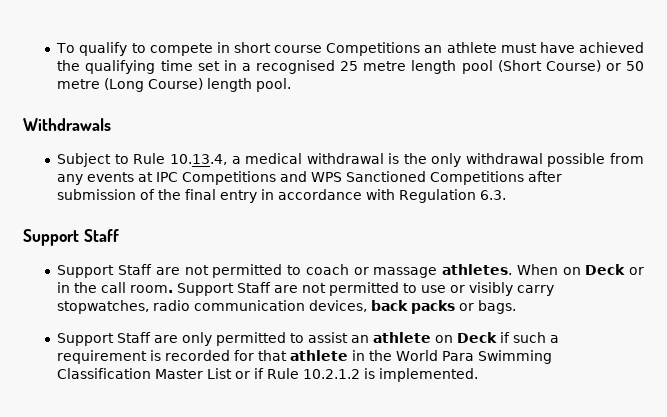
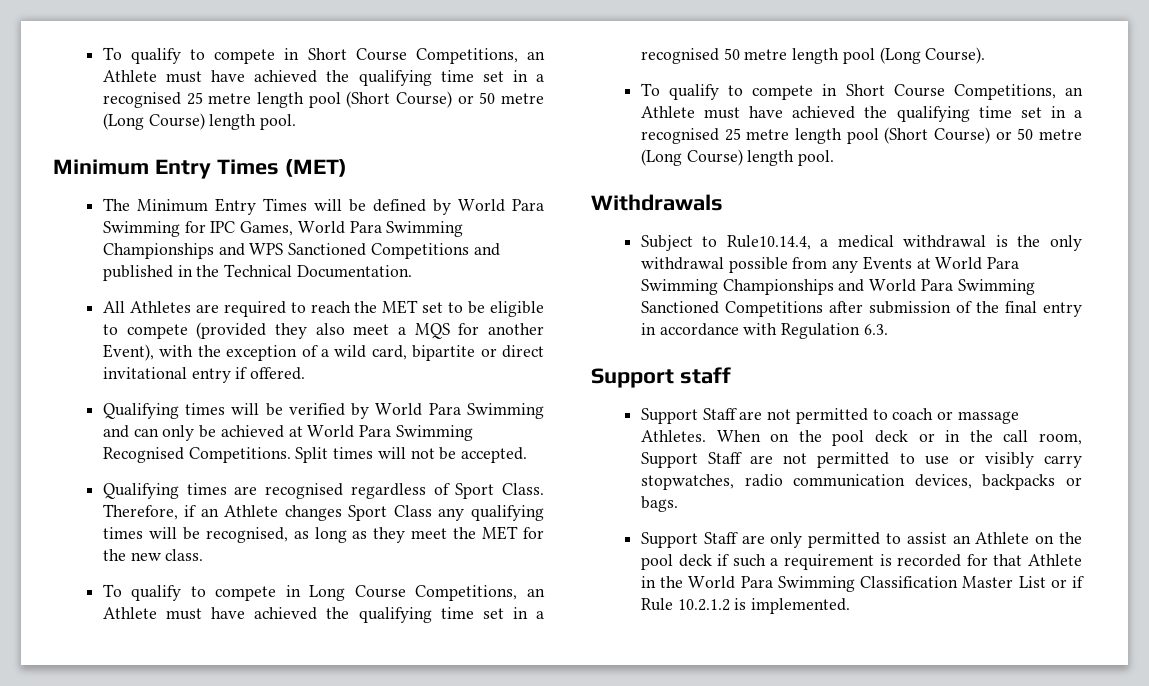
[56,42,497,56] To qualify to compete in short course Competitions an athlete -> [102,47,545,64] [102,70,545,86] [102,91,544,108] [102,113,297,130] [53,159,347,179] [102,198,544,215] [102,221,464,237] [102,243,500,259] [102,264,412,281] [102,300,544,317] [102,322,545,339] [102,344,544,361] [102,367,306,383] [102,403,544,419] [102,425,473,441] [102,447,527,463] [102,483,545,499] [102,504,544,521] [102,526,544,543] [102,549,204,561] [102,584,545,601] [102,607,545,623] [640,47,986,64] [640,83,1083,100] [640,106,695,118] To qualify to compete in Short Course Competitions, an Athlete must have achieved the qualifying time set in a recognised 25 metre length pool (Short Course) or 50 metre (Long Course) length pool. // Minimum Entry Times (MET) // The Minimum Entry Times will be defined by World Para Swimming for IPC Games, World Para Swimming Championships and WPS Sanctioned Competitions and published in the Technical Documentation. // All Athletes are required to reach the MET set to be eligible to compete (provided they also meet a MQS for another Event), with the exception of a wild card, bipartite or direct invitational entry if offered. // Qualifying times will be verified by World Para Swimming and can only be achieved at World Para Swimming Recognised Competitions. Split times will not be accepted. // Qualifying times are recognised regardless of Sport Class. Therefore, if an Athlete changes Sport Class any qualifying times will be recognised, as long as they meet the MET for the new class. // To qualify to compete in Long Course Competitions, an Athlete must have achieved the qualifying time set in a recognised 50 metre length pool (Long Course). // To qualify to compete in Short Course Competitions, an Athlete
[133,153,227,165] Rule 10.13.4, -> [726,235,811,250] Rule10.14.4,
[87,171,343,185] events at IPC Competitions and WPS -> [862,256,1019,270] [640,279,1035,295] Events at World Para Swimming Championships and World Para Swimming
[83,229,119,242] Staff -> [679,367,731,384] staff
[442,264,513,275] athletes. -> [640,430,706,442] Athletes.
[585,264,626,275] Deck -> [798,430,908,446] the pool deck
[130,285,174,293] room. -> [1039,433,1082,445] room,
[371,300,456,314] back packs -> [982,474,1056,490] backpacks
[373,332,498,343] athlete on Deck -> [975,532,1082,544] [640,554,712,570] Athlete on the pool deck
[290,350,349,361] athlete -> [1028,554,1083,566] Athlete

